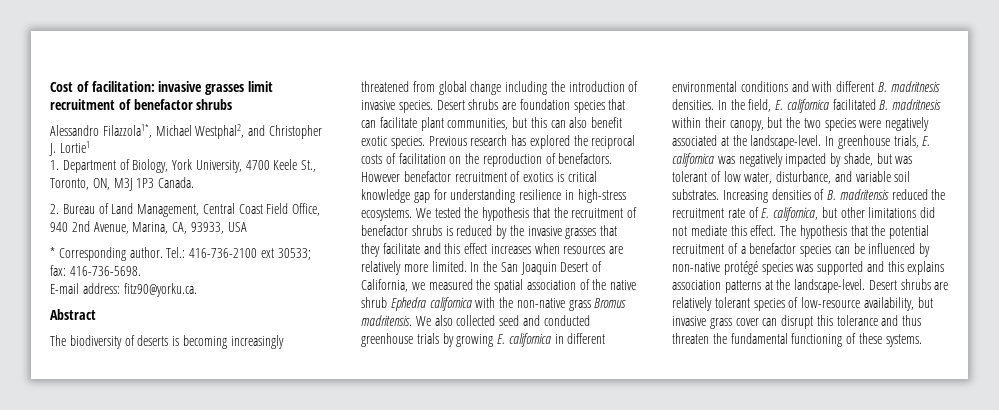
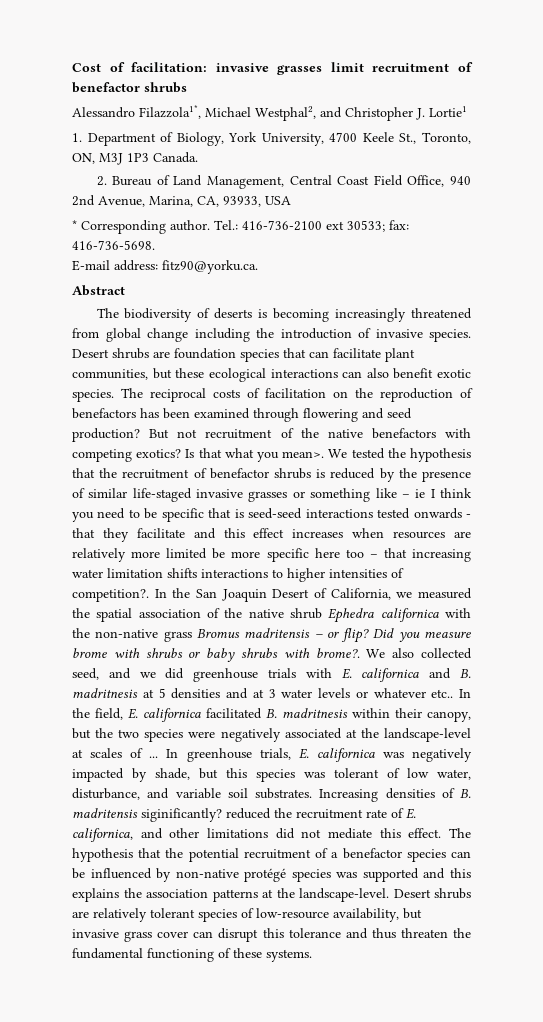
[530,117,547,128] this -> [175,368,338,382] these ecological interactions
[428,135,588,149] Previous research has explored the -> [121,388,143,398] The
[558,153,613,164] [361,171,597,182] [361,189,626,203] [361,208,412,221] benefactors. However benefactor recruitment of exotics is critical knowledge gap for understanding resilience in high-stress ecosystems. -> [72,408,412,422] [72,428,471,442] [72,448,325,462] benefactors has been examined through flowering and seed production? But not recruitment of the native benefactors with competing exotics? Is that what you mean>.
[527,226,597,239] invasive grasses -> [421,471,471,482] [72,488,473,502] [72,508,471,522] presence of similar life-staged invasive grasses or something like – ie I think you need to be specific that is seed-seed interactions tested onwards -
[431,261,467,272] limited. -> [166,548,472,562] [72,568,404,582] [72,589,149,602] limited be more specific here too – that increasing water limitation shifts interactions to higher intensities of competition?.
[361,315,590,326] [361,333,606,347] [672,81,940,92] [672,99,714,110] madritensis. We also collected seed and conducted greenhouse trials by growing E. californica in different environmental conditions and with different B. madritnesis densities. -> [244,628,472,643] [72,648,473,662] [72,668,472,682] [72,688,454,699] madritensis – or flip? Did you measure brome with shrubs or baby shrubs with brome?. We also collected seed, and we did greenhouse trials with E. californica and B. madritnesis at 5 densities and at 3 water levels or whatever etc..
[750,135,822,149] landscape-level. -> [383,728,471,742] [72,748,159,758] landscape-level at scales of ...
(892, 158) none -> [226,768,295,782] this species
(889, 194) none -> [141,808,222,822] siginificantly?
[821,207,837,218] but -> [140,828,163,839] and
(945, 268) none -> [123,888,142,898] the

